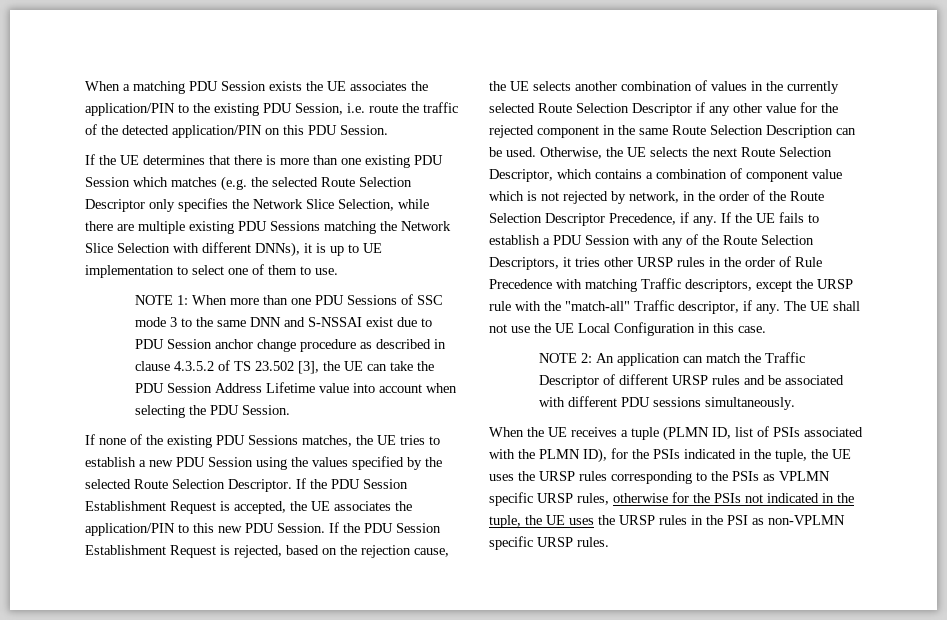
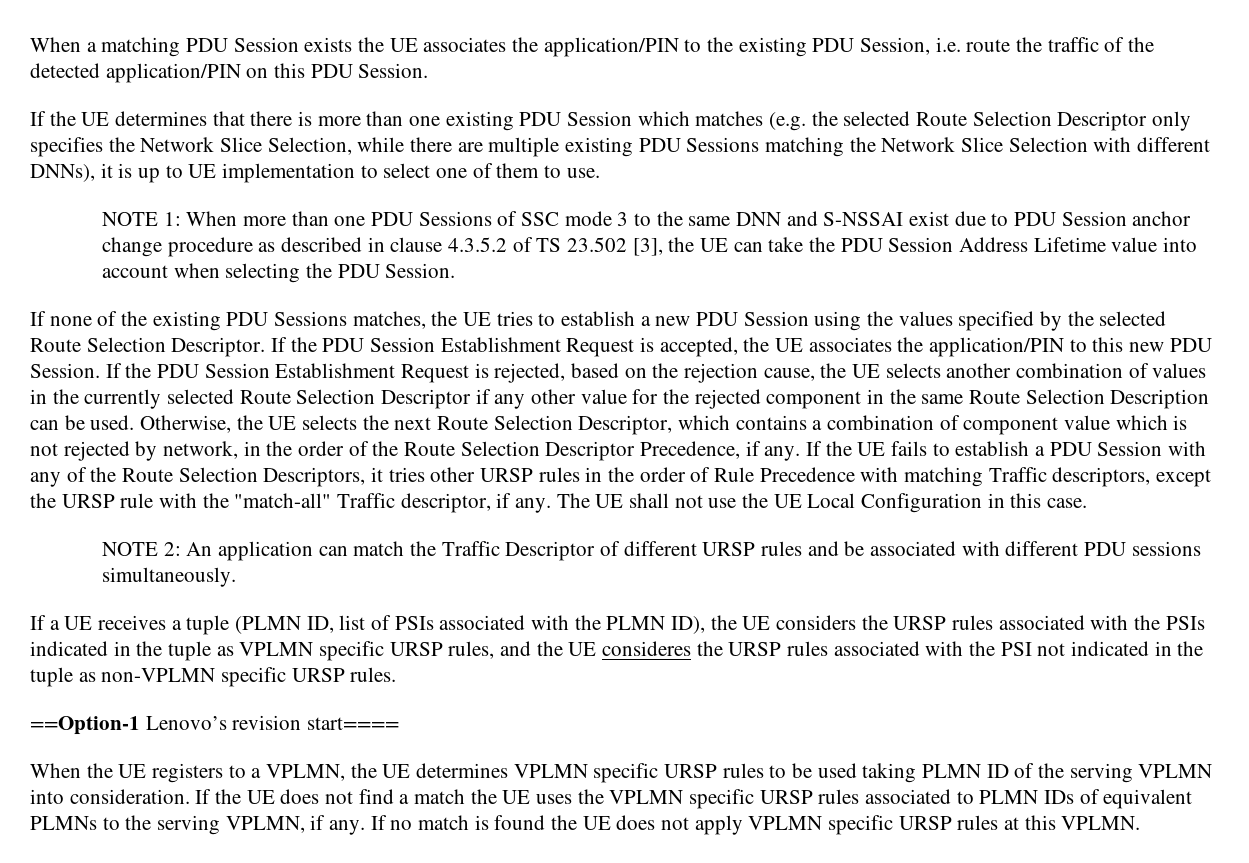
[489,427,544,437] When the -> [30,615,60,630] If a
[611,448,628,459] for -> [710,615,1129,630] the UE considers the URSP rules associated with
[775,449,851,462] [489,471,759,484] tuple, the UE uses the URSP rules corresponding to the PSIs -> [168,641,212,661] tuple
[613,492,854,503] [489,515,748,528] otherwise for the PSIs not indicated in the tuple, the UE uses the URSP rules in the PSI -> [500,641,1204,656] [30,667,73,687] and the UE consideres the URSP rules associated with the PSI not indicated in the tuple
(609, 542) none -> [30,715,400,735] [30,763,1213,783] [30,789,1193,809] [30,815,1141,835] // ==Option-1 Lenovo’s revision start==== // When the UE registers to a VPLMN, the UE determines VPLMN specific URSP rules to be used taking PLMN ID of the serving VPLMN into consideration. If the UE does not find a match the UE uses the VPLMN specific URSP rules associated to PLMN IDs of equivalent PLMNs to the serving VPLMN, if any. If no match is found the UE does not apply VPLMN specific URSP rules at this VPLMN.

